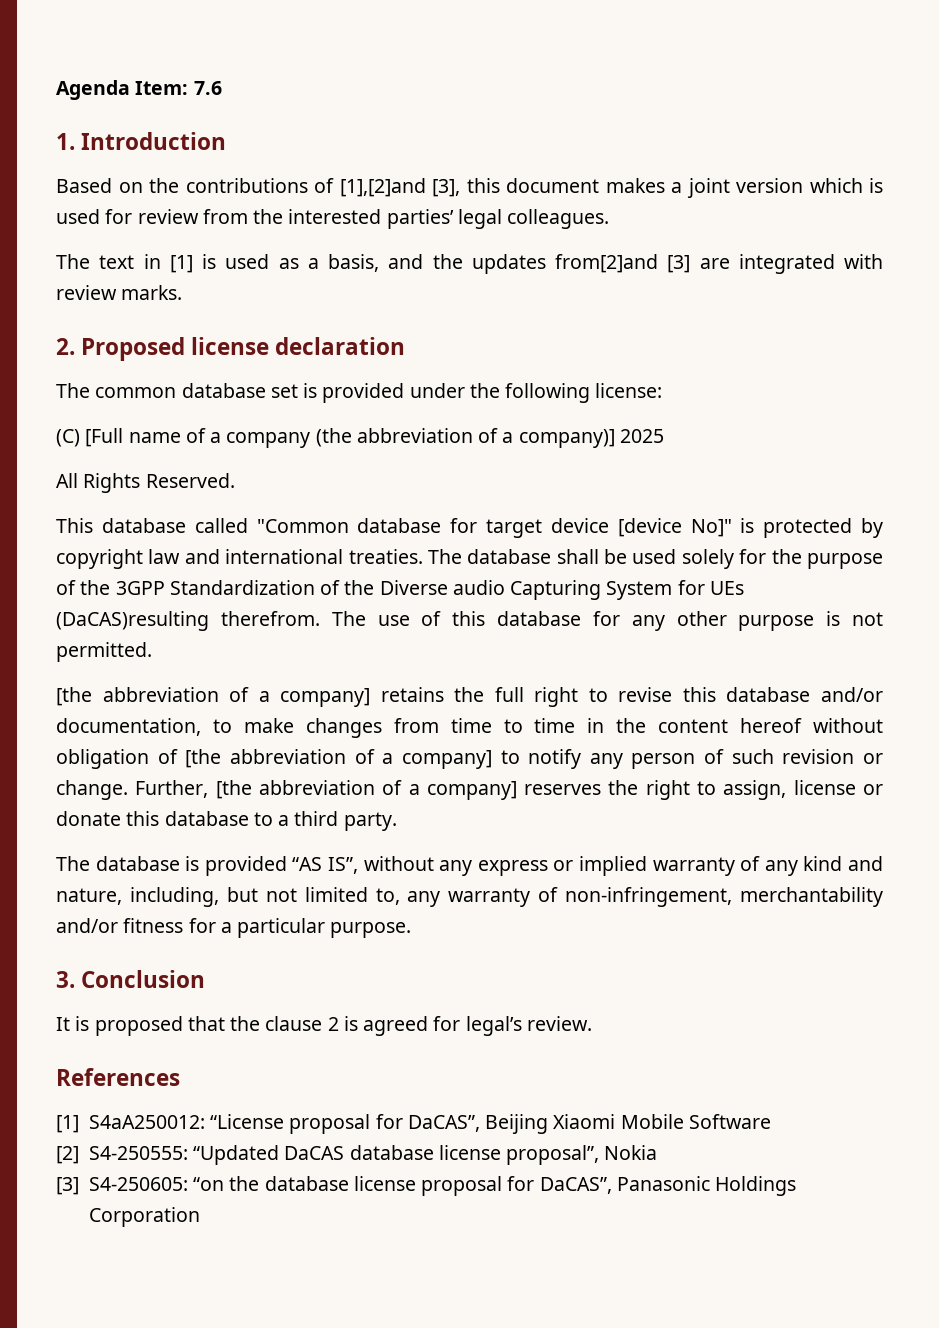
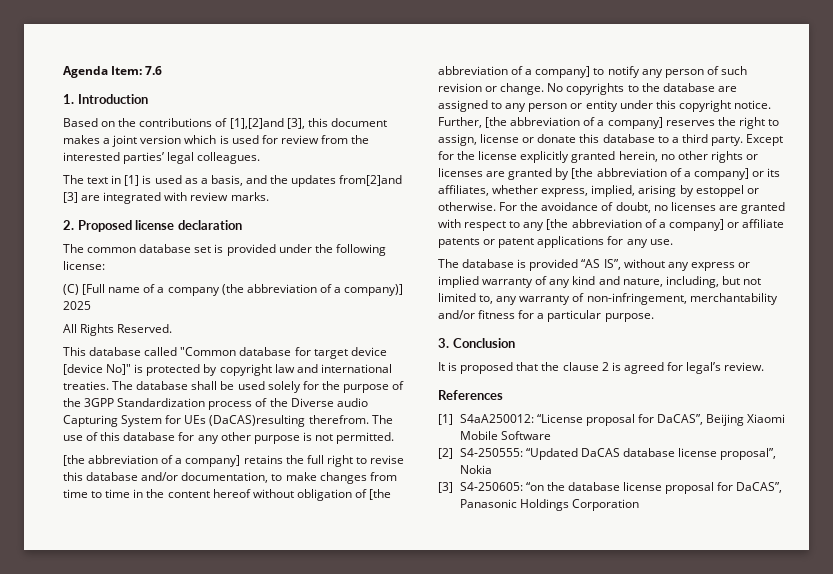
(315, 587) none -> [208,401,253,410] process
(128, 790) none -> [547,83,737,95] [438,100,771,112] No copyrights to the database are assigned to any person or entity under this copyright notice.
(397, 821) none -> [746,134,784,146] [438,151,758,163] [438,168,781,180] [438,185,759,197] [438,202,785,214] [438,219,785,231] [438,236,673,248] Except for the license explicitly granted herein, no other rights or licenses are granted by [the abbreviation of a company] or its affiliates, whether express, implied, arising by estoppel or otherwise. For the avoidance of doubt, no licenses are granted with respect to any [the abbreviation of a company] or affiliate patents or patent applications for any use.

